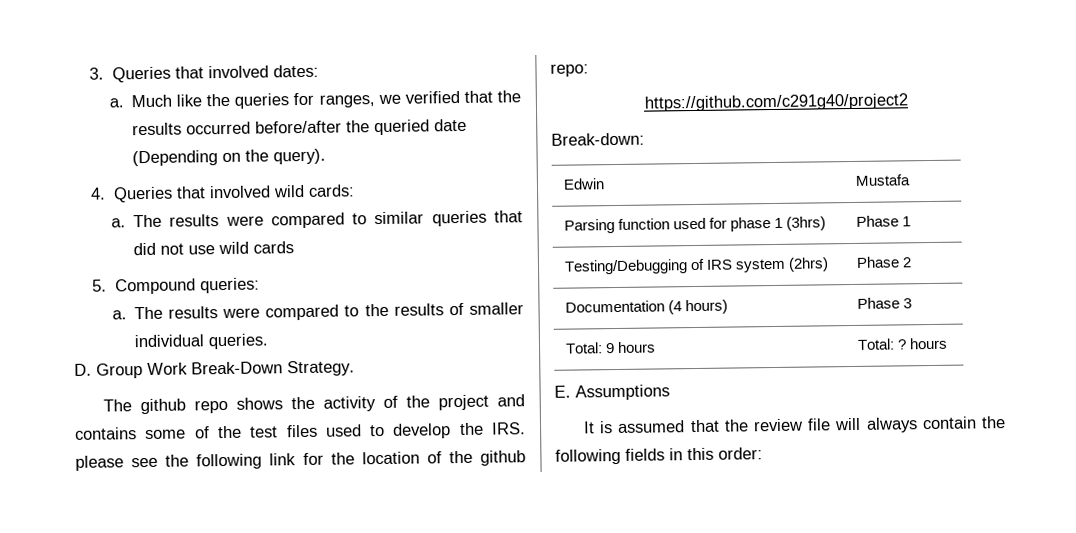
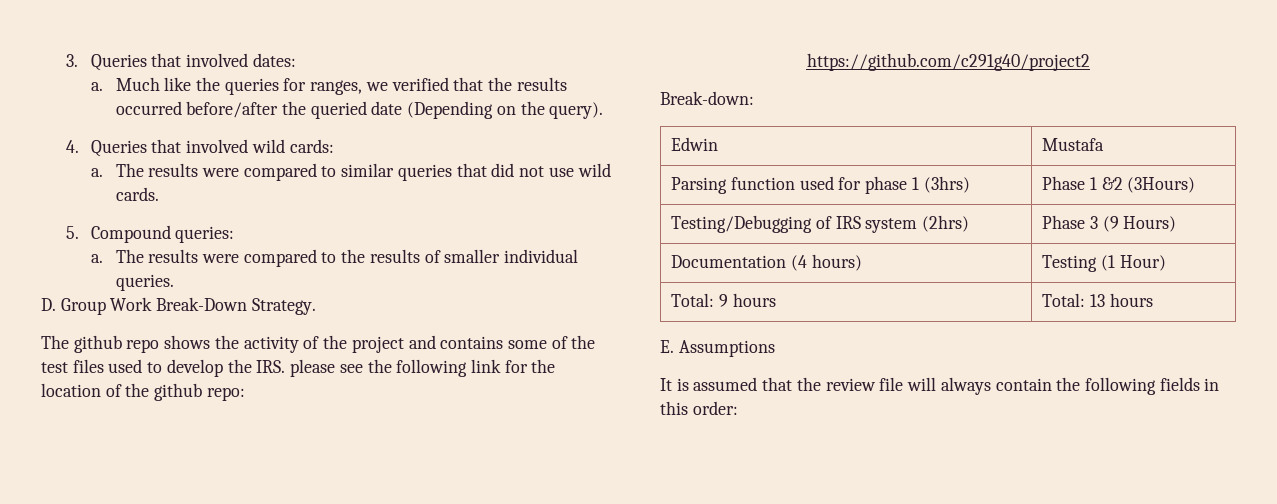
[252,241,294,254] cards -> [115,187,159,201] cards.
(911, 221) none -> [1101,177,1196,193] &2 (3Hours)
[901,257,912,268] 2 -> [1090,216,1177,232] 3 (9 Hours)
[856,297,912,309] Phase 3 -> [1042,255,1166,272] Testing (1 Hour)
[896,339,907,350] ? -> [1090,294,1106,307] 13

